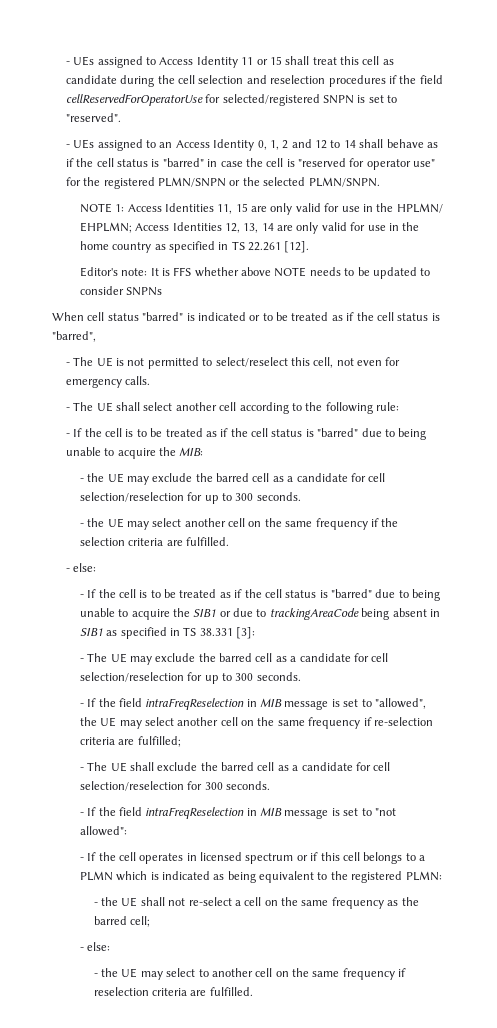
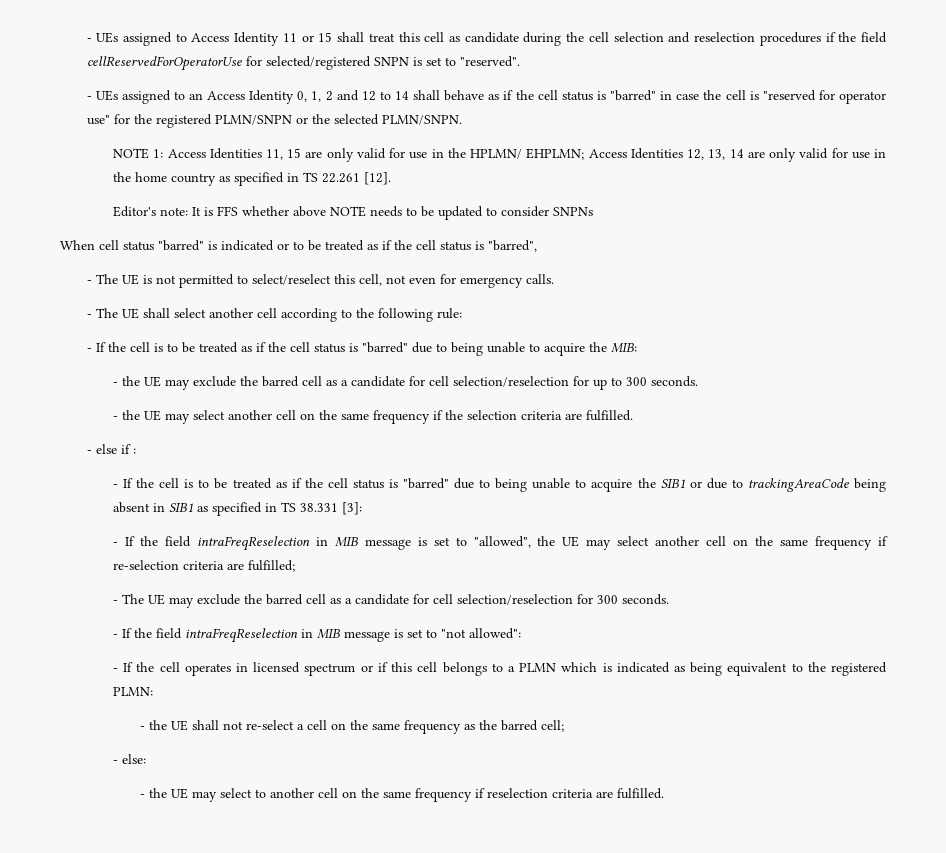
[73,563,97,572] else: -> [95,444,136,454] else if :
[79,653,389,665] [79,672,301,684] // - The UE may exclude the barred cell as a candidate for cell selection/reselection for up to 300 seconds. -> (363, 508) none
[129,762,154,771] shall -> [169,597,195,608] may

